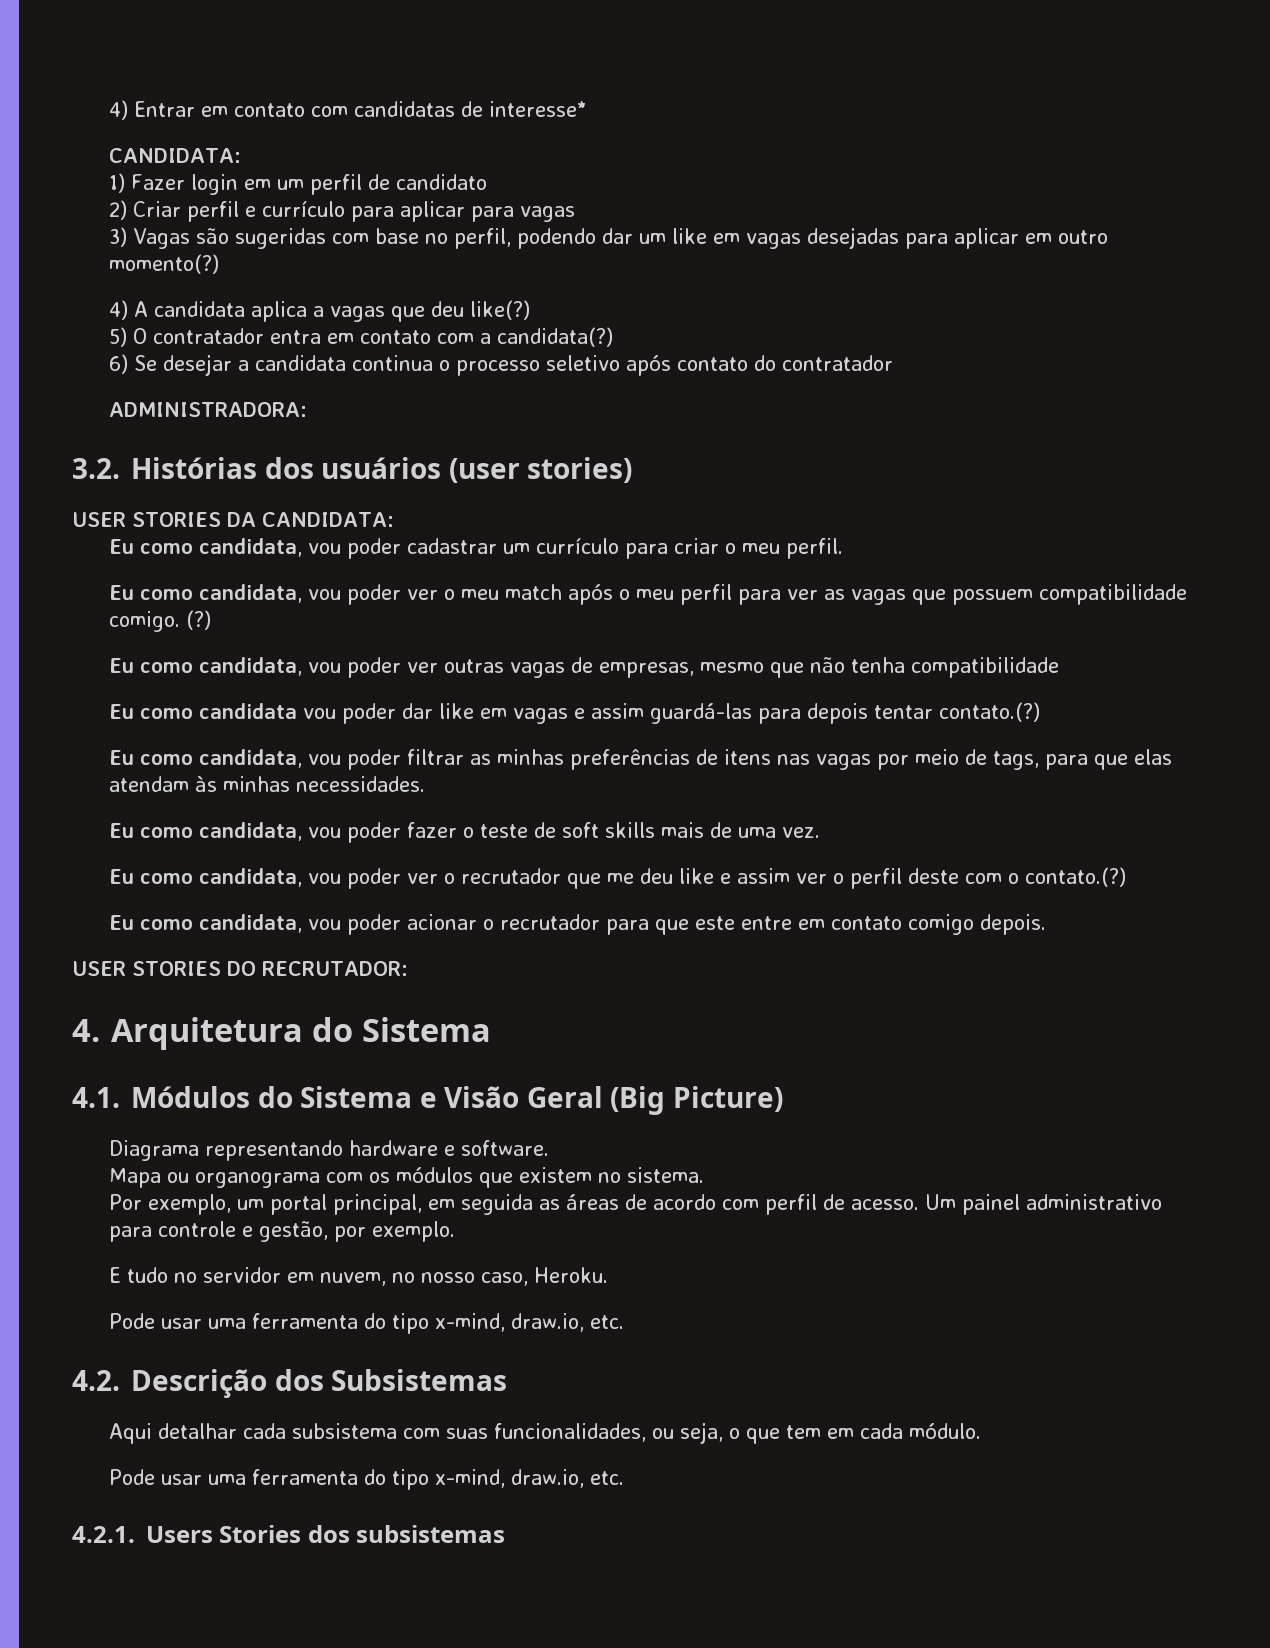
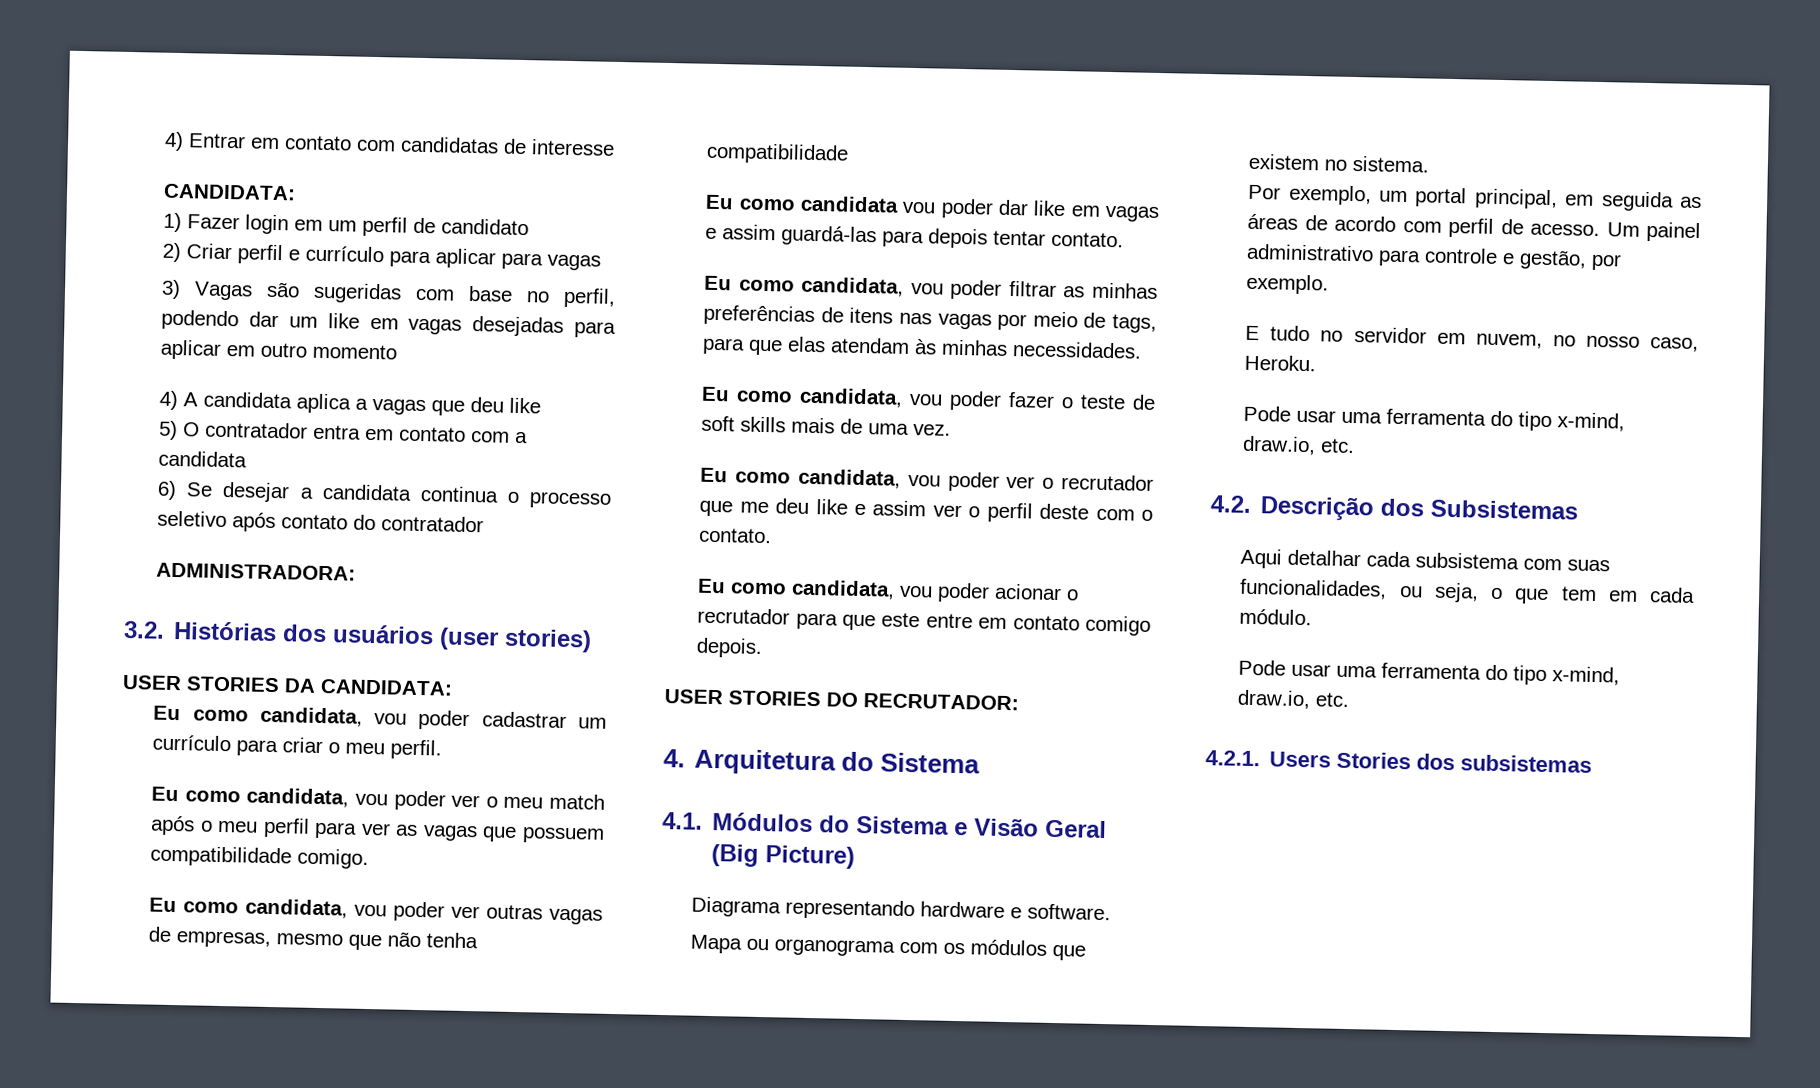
[488,101,587,117] interesse* -> [531,139,616,156] interesse
[108,254,219,274] momento(?) -> [312,343,398,360] momento
[469,300,530,320] like(?) -> [509,397,542,414] like
[496,327,613,347] candidata(?) -> [158,450,248,468] candidata
[185,610,211,630] (?) -> (370, 859) none
[938,702,1040,722] contato.(?) -> [1051,231,1125,248] contato.
[1024,867,1126,887] contato.(?) -> [699,527,773,544] contato.

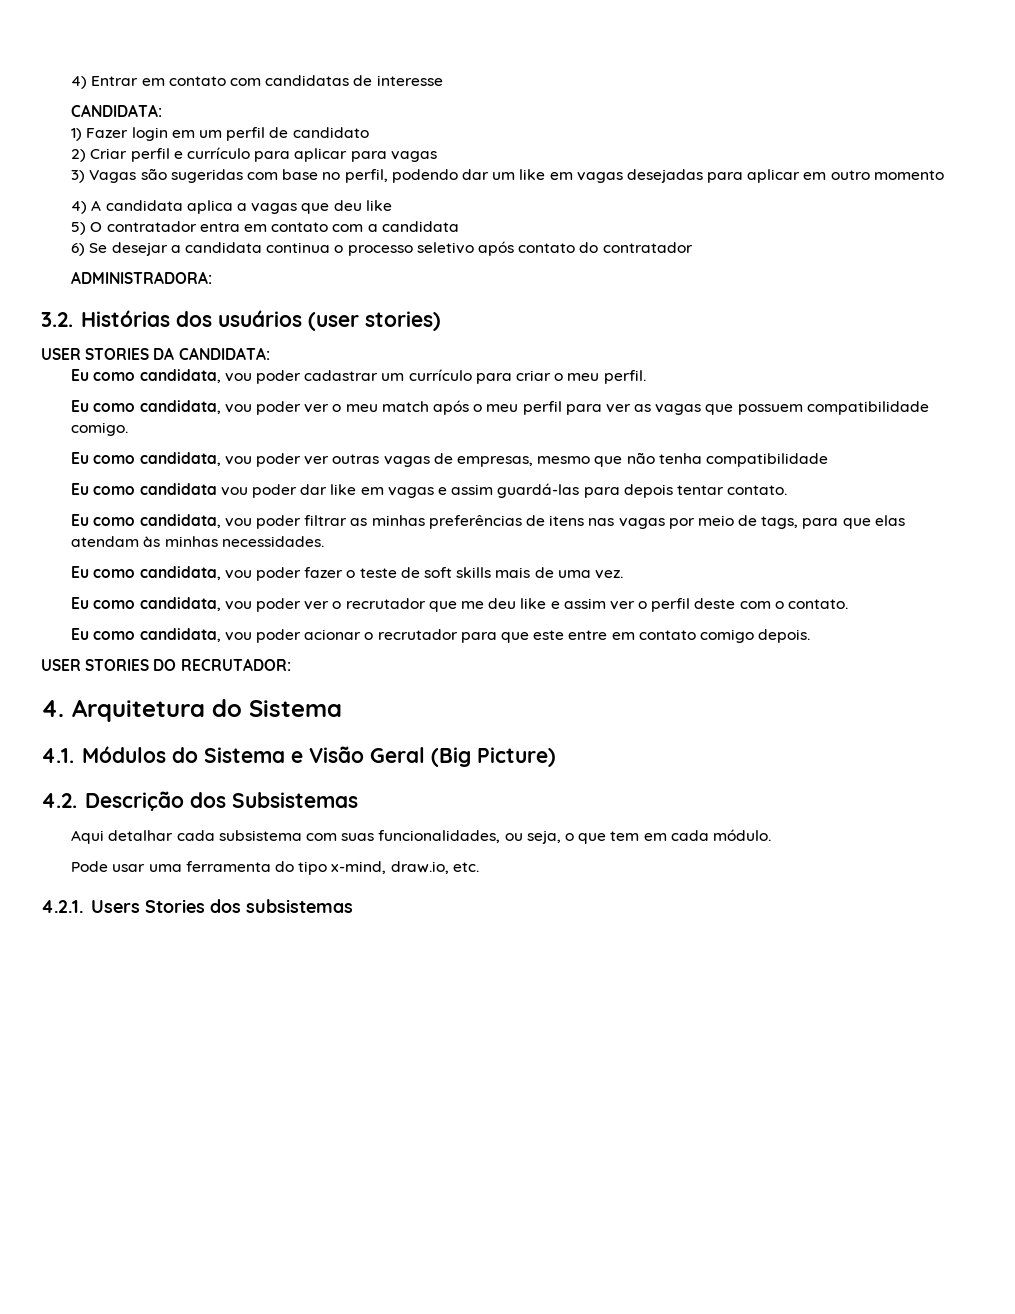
[691,896,1112,921] [690,934,1087,961] [1248,153,1430,173] [1248,184,1702,212] [1247,213,1701,243] [1246,243,1623,271] [1246,273,1330,295] [1245,325,1699,353] [1244,354,1317,372] [1243,405,1626,432] [1242,435,1356,456] // Diagrama representando hardware e software. // Mapa ou organograma com os módulos que existem no sistema. // Por exemplo, um portal principal, em seguida as áreas de acordo com perfil de acesso. Um painel administrativo para controle e gestão, por exemplo. // E tudo no servidor em nuvem, no nosso caso, Heroku. // Pode usar uma ferramenta do tipo x-mind, draw.io, etc. -> (556, 757) none

